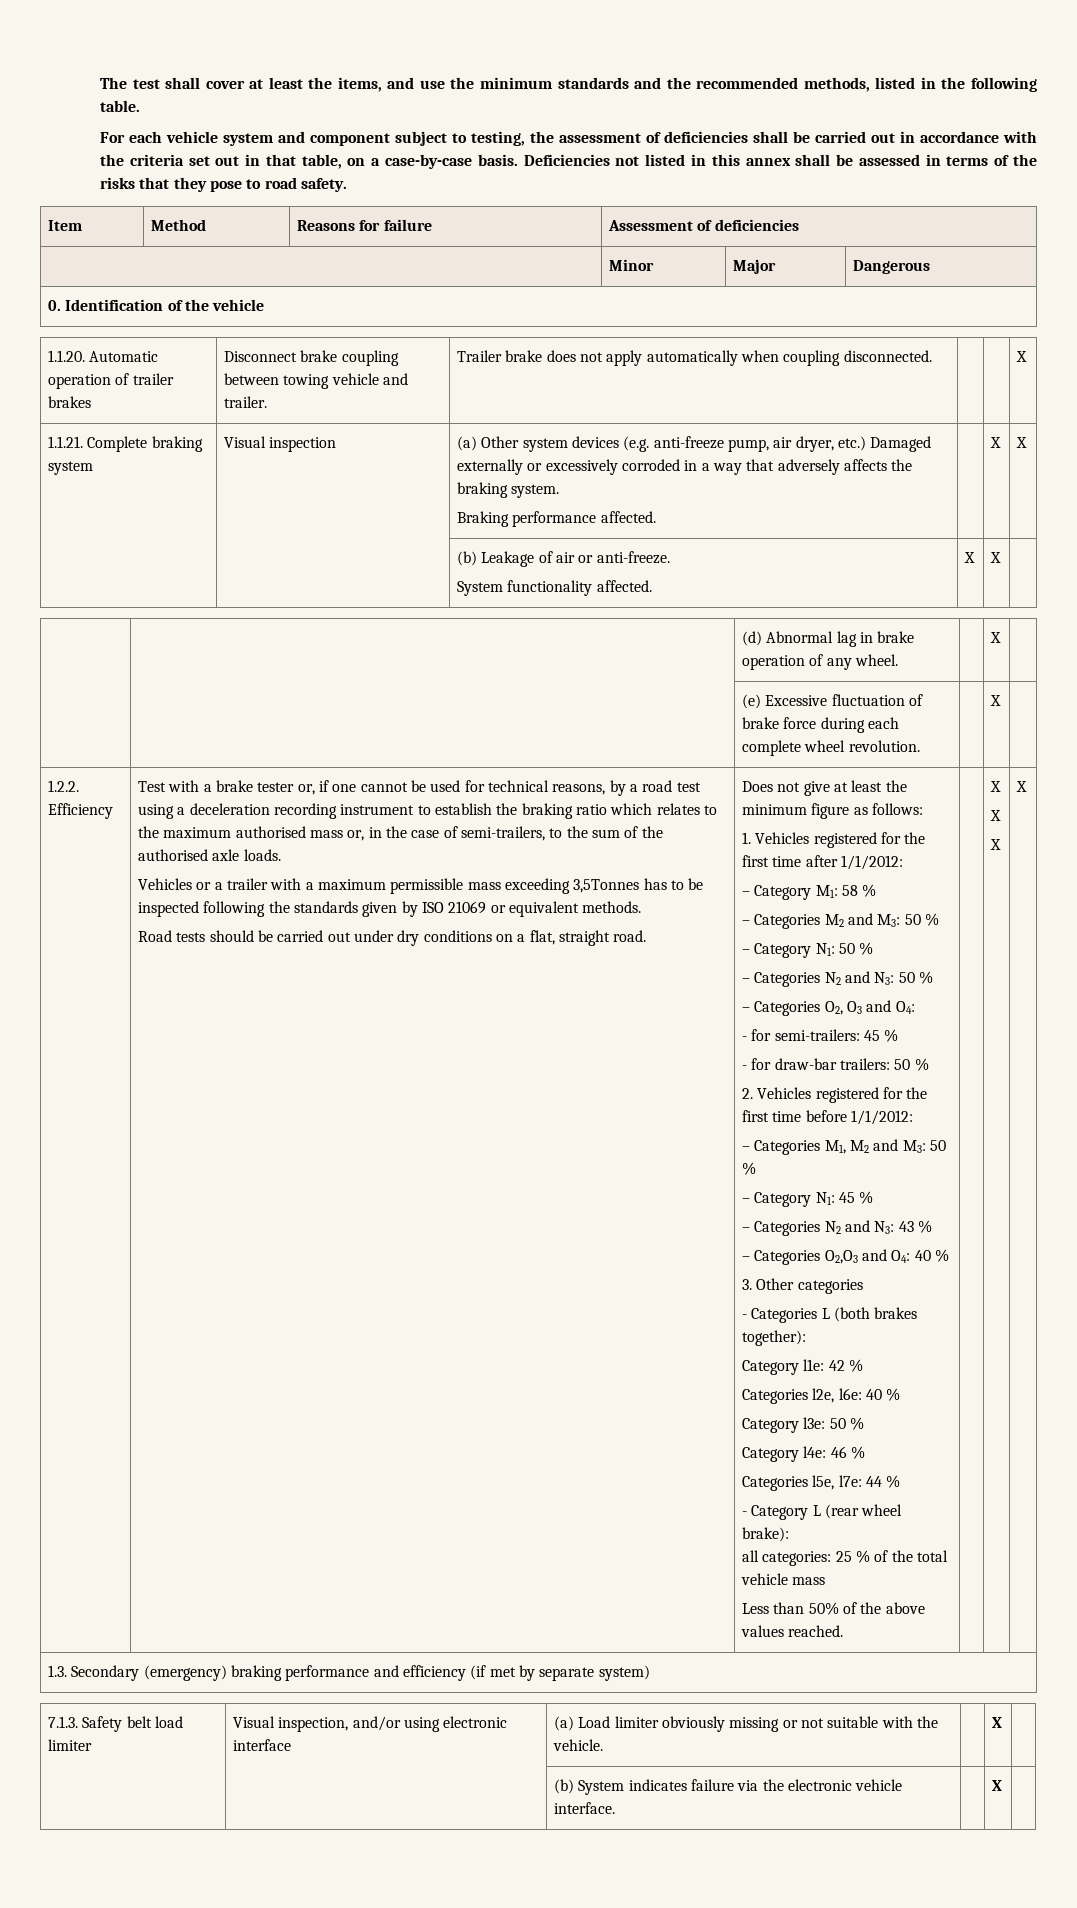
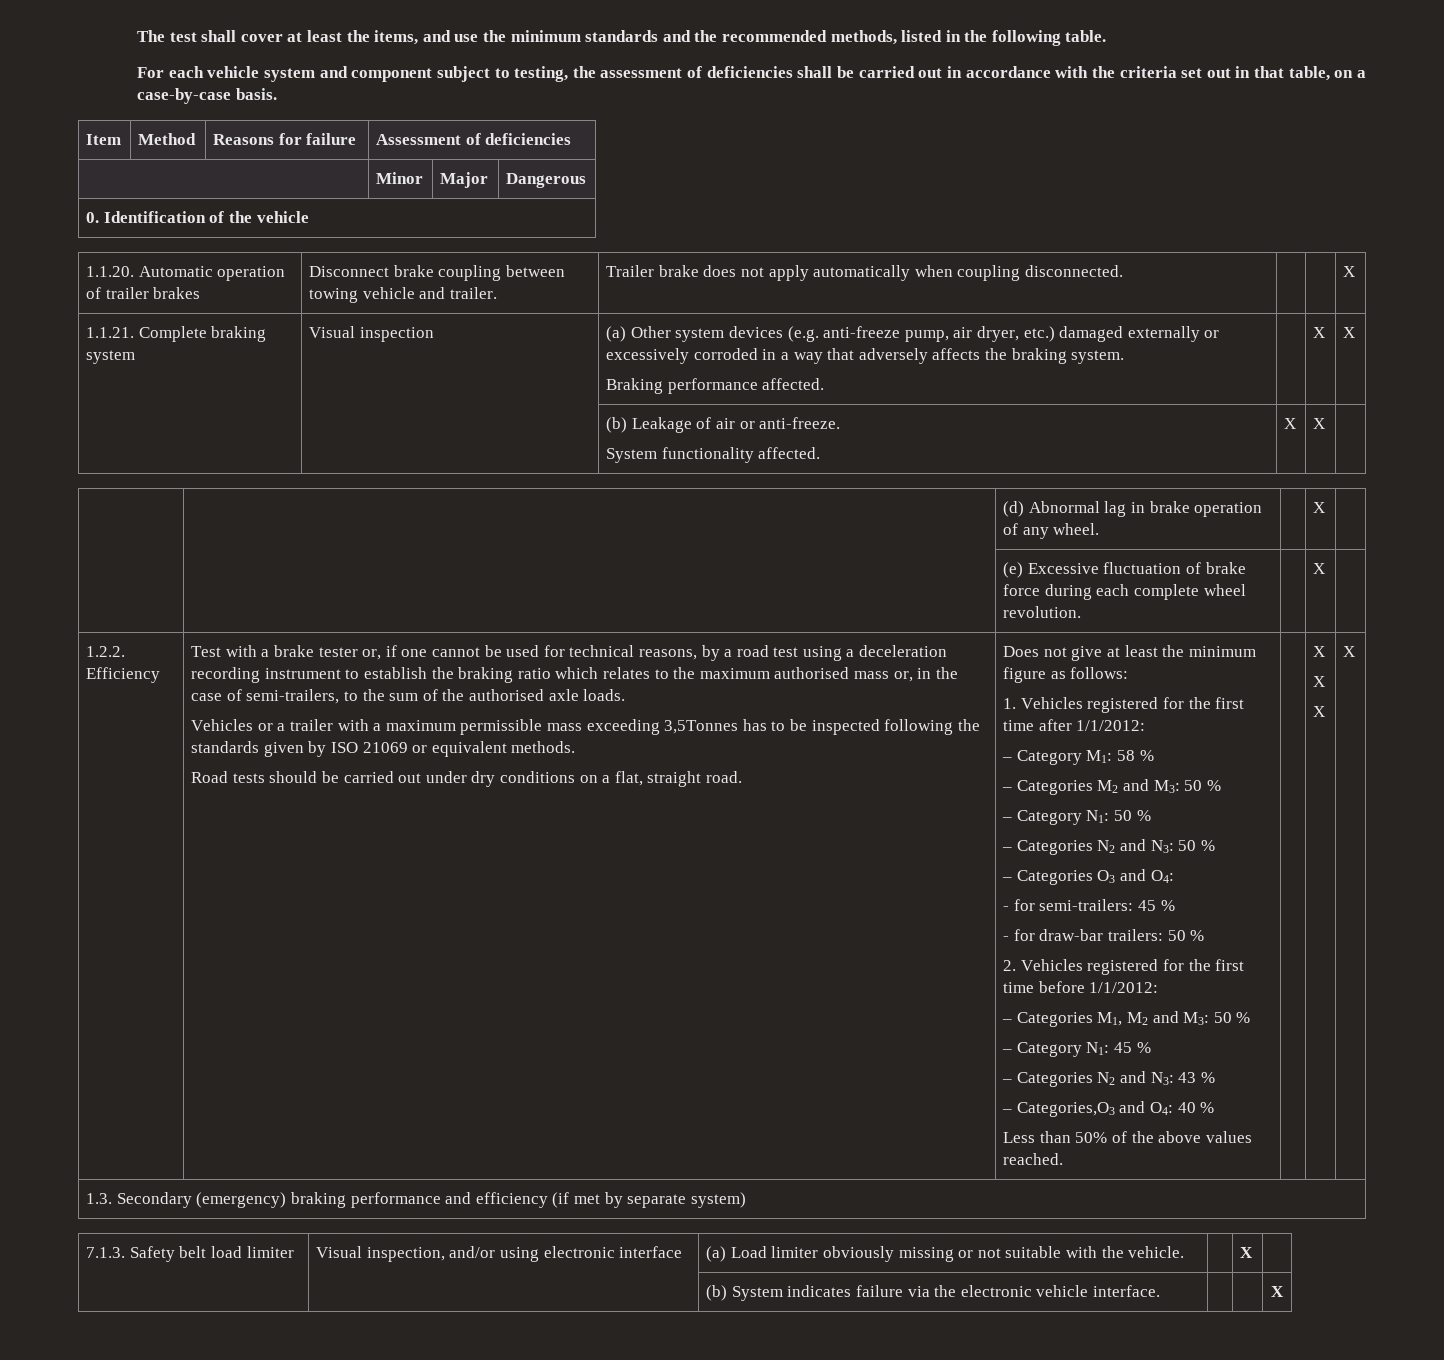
[523,154,1037,166] [99,177,347,192] Deficiencies not listed in this annex shall be assessed in terms of the risks that they pose to road safety. -> (277, 94) none
[870,436,932,452] Damaged -> [1059,326,1124,342] damaged
[824,1001,843,1015] O2, -> (1093, 877) none
[754,1250,858,1265] Categories O2,O3 -> [1016,1102,1115,1117] Categories,O3
[742,1278,863,1294] [742,1307,918,1323] [742,1330,807,1346] [742,1359,864,1375] [742,1388,901,1404] [742,1417,865,1433] [742,1446,866,1462] [742,1475,901,1491] [742,1504,903,1520] [742,1527,790,1542] [742,1550,949,1566] [741,1573,826,1585] // 3. Other categories // - Categories L (both brakes together): // Category l1e: 42 % // Categories l2e, l6e: 40 % // Category l3e: 50 % // Category l4e: 46 % // Categories l5e, l7e: 44 % // - Category L (rear wheel brake): // all categories: 25 % of the total vehicle mass -> (1215, 1107) none
[992,1780,1003,1791] X | -> [1271,1286,1284,1297] | X

